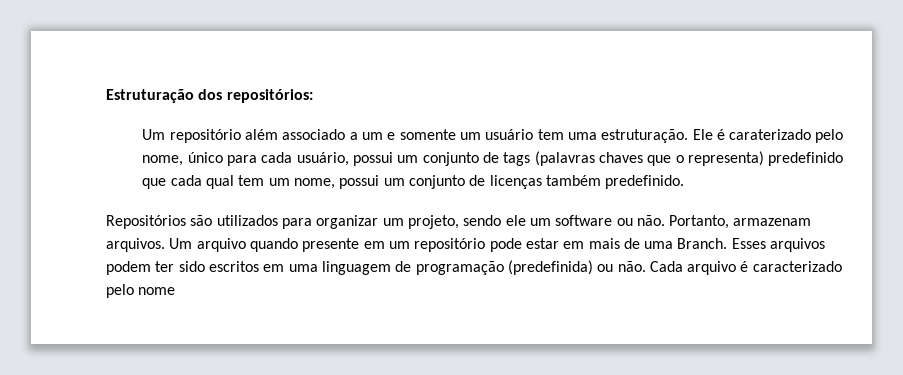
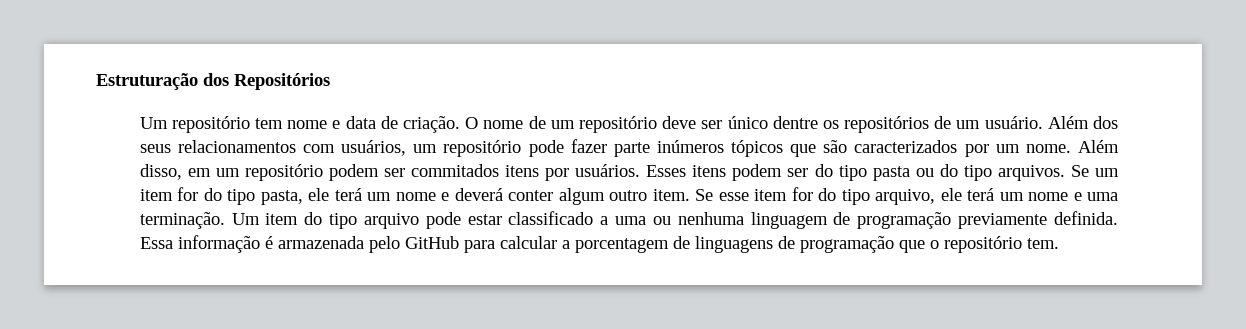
[226,89,313,103] repositórios: -> [234,73,330,90] Repositórios
[244,129,844,143] [142,151,844,166] [142,175,685,189] [106,215,812,229] [106,238,826,252] [106,260,842,275] [106,284,176,298] além associado a um e somente um usuário tem uma estruturação. Ele é caraterizado pelo nome, único para cada usuário, possui um conjunto de tags (palavras chaves que o representa) predefinido que cada qual tem um nome, possui um conjunto de licenças também predefinido. // Repositórios são utilizados para organizar um projeto, sendo ele um software ou não. Portanto, armazenam arquivos. Um arquivo quando presente em um repositório pode estar em mais de uma Branch. Esses arquivos podem ter sido escritos em uma linguagem de programação (predefinida) ou não. Cada arquivo é caracterizado pelo nome -> [255,116,1118,133] [139,139,1120,157] [139,164,1120,181] [139,187,1118,205] [139,211,1119,229] [139,235,1059,253] tem nome e data de criação. O nome de um repositório deve ser único dentre os repositórios de um usuário. Além dos seus relacionamentos com usuários, um repositório pode fazer parte inúmeros tópicos que são caracterizados por um nome. Além disso, em um repositório podem ser commitados itens por usuários. Esses itens podem ser do tipo pasta ou do tipo arquivos. Se um item for do tipo pasta, ele terá um nome e deverá conter algum outro item. Se esse item for do tipo arquivo, ele terá um nome e uma terminação. Um item do tipo arquivo pode estar classificado a uma ou nenhuma linguagem de programação previamente definida. Essa informação é armazenada pelo GitHub para calcular a porcentagem de linguagens de programação que o repositório tem.

